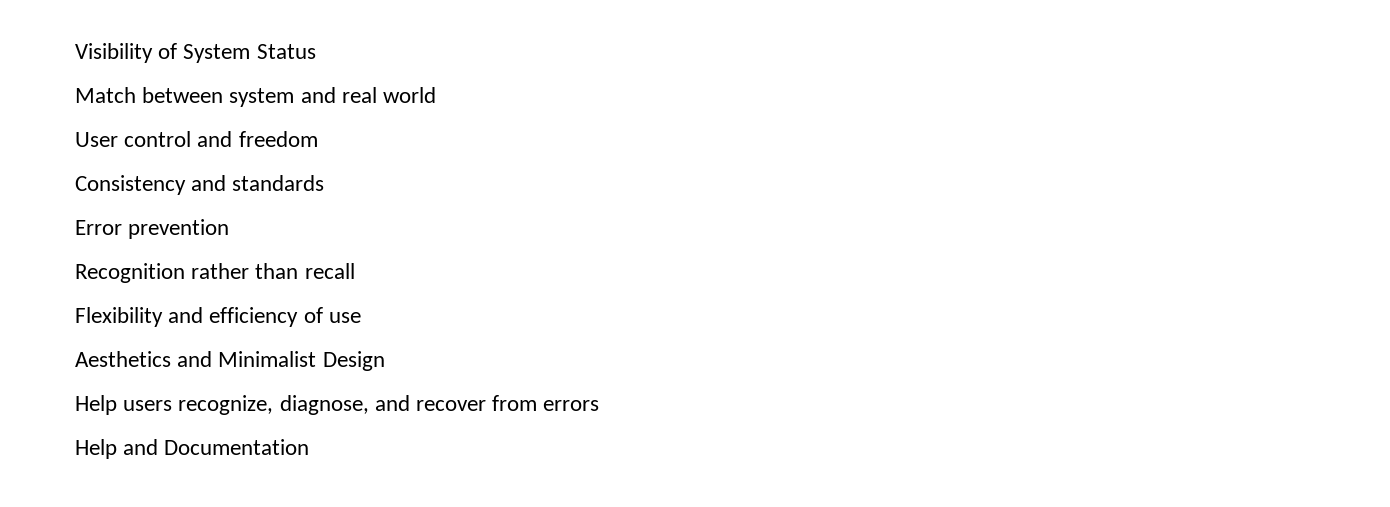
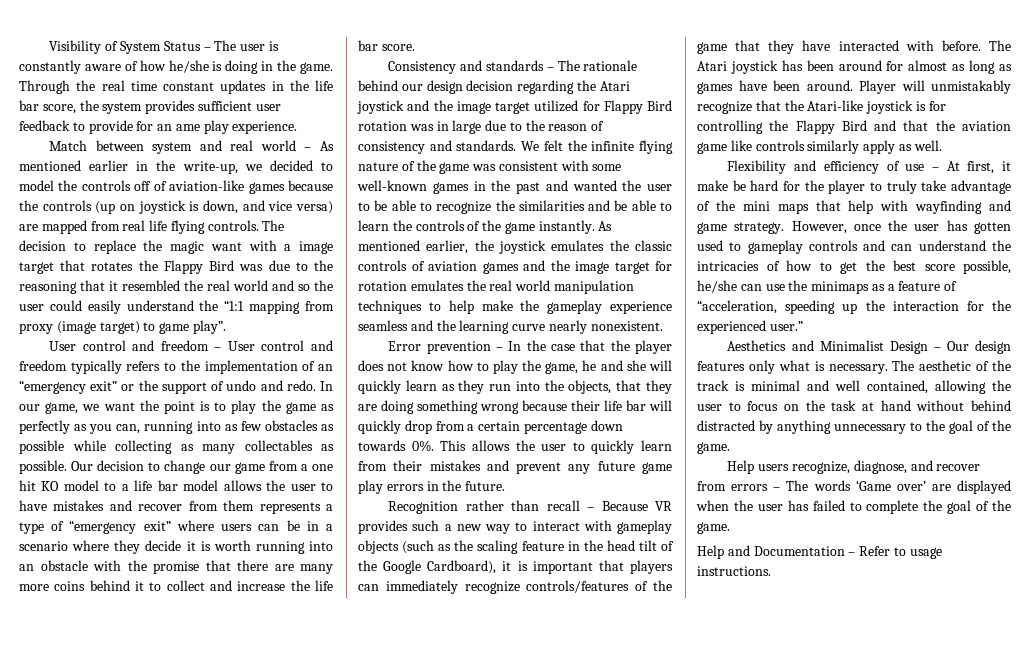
(316, 51) none -> [203,40,279,51] [19,60,333,74] [19,80,333,94] [19,100,281,114] [19,120,298,134] – The user is constantly aware of how he/she is doing in the game. Through the real time constant updates in the life bar score, the system provides sufficient user feedback to provide for an ame play experience.
[75,131,318,147] [75,175,325,195] [75,219,230,239] [75,263,355,283] // User control and freedom // Consistency and standards // Error prevention // Recognition rather than recall -> [304,141,334,151] [19,160,333,174] [19,180,333,194] [19,200,333,214] [19,220,285,234] [19,240,333,254] [19,260,334,274] [19,280,333,294] [19,300,334,314] [19,320,226,334] [49,340,333,351] [19,360,333,374] [19,380,334,394] [19,400,334,414] [19,420,334,434] [19,440,334,454] [19,460,333,474] [19,480,333,491] [19,500,333,514] [19,520,334,534] [19,540,333,554] [19,560,333,574] [19,580,333,591] [358,40,415,51] [388,60,638,74] [358,80,630,94] [357,100,672,114] [358,120,605,134] [358,140,673,154] [358,160,622,174] [357,180,672,194] [358,200,672,214] [358,220,613,234] [358,240,672,254] [358,260,672,274] [358,280,634,294] [358,300,672,314] [358,320,663,334] [388,340,672,354] [358,360,672,374] [358,380,672,394] [358,400,672,414] [358,420,623,434] [358,440,672,454] [358,460,672,474] [358,480,506,494] [388,500,672,514] [358,520,672,534] [358,540,674,554] [358,560,673,574] [358,580,672,594] [697,40,1011,54] [697,60,1012,74] [697,80,1011,94] [697,100,946,114] [697,120,1011,134] [697,140,942,154] – As mentioned earlier in the write-up, we decided to model the controls off of aviation-like games because the controls (up on joystick is down, and vice versa) are mapped from real life flying controls. The decision to replace the magic want with a image target that rotates the Flappy Bird was due to the reasoning that it resembled the real world and so the user could easily understand the “1:1 mapping from proxy (image target) to game play”. // User control and freedom – User control and freedom typically refers to the implementation of an “emergency exit” or the support of undo and redo. In our game, we want the point is to play the game as perfectly as you can, running into as few obstacles as possible while collecting as many collectables as possible. Our decision to change our game from a one hit KO model to a life bar model allows the user to have mistakes and recover from them represents a type of “emergency exit” where users can be in a scenario where they decide it is worth running into an obstacle with the promise that there are many more coins behind it to collect and increase the life bar score. // Consistency and standards – The rationale behind our design decision regarding the Atari joystick and the image target utilized for Flappy Bird rotation was in large due to the reason of consistency and standards. We felt the infinite flying nature of the game was consistent with some well-known games in the past and wanted the user to be able to recognize the similarities and be able to learn the controls of the game instantly. As mentioned earlier, the joystick emulates the classic controls of aviation games and the image target for rotation emulates the real world manipulation techniques to help make the gameplay experience seamless and the learning curve nearly nonexistent. // Error prevention – In the case that the player does not know how to play the game, he and she will quickly learn as they run into the objects, that they are doing something wrong because their life bar will quickly drop from a certain percentage down towards 0%. This allows the user to quickly learn from their mistakes and prevent any future game play errors in the future. // Recognition rather than recall – Because VR provides such a new way to interact with gameplay objects (such as the scaling feature in the head tilt of the Google Cardboard), it is important that players can immediately recognize controls/features of the game that they have interacted with before. The Atari joystick has been around for almost as long as games have been around. Player will unmistakably recognize that the Atari-like joystick is for controlling the Flappy Bird and that the aviation game like controls similarly apply as well.
[75,351,385,371] // Aesthetics and Minimalist Design -> [931,161,1011,174] [697,180,1011,194] [697,200,1011,214] [697,220,1011,234] [697,240,1011,254] [697,260,1011,274] [697,280,958,294] [697,300,1011,314] [697,320,803,334] [727,340,1011,354] [697,360,1011,374] [697,380,1011,394] [697,400,1011,411] [697,420,1011,434] [697,442,730,454] – At first, it make be hard for the player to truly take advantage of the mini maps that help with wayfinding and game strategy. However, once the user has gotten used to gameplay controls and can understand the intricacies of how to get the best score possible, he/she can use the minimaps as a feature of “acceleration, speeding up the interaction for the experienced user.” // Aesthetics and Minimalist Design – Our design features only what is necessary. The aesthetic of the track is minimal and well contained, allowing the user to focus on the task at hand without behind distracted by anything unnecessary to the goal of the game.
[75,439,310,459] // Help and Documentation -> [773,480,1011,494] [696,500,1011,514] [697,522,730,534] [697,545,942,559] [697,566,771,576] – The words ‘Game over’ are displayed when the user has failed to complete the goal of the game. // Help and Documentation – Refer to usage instructions.

